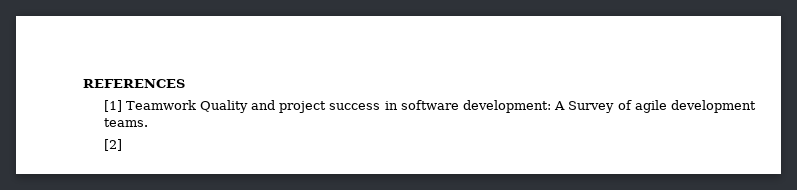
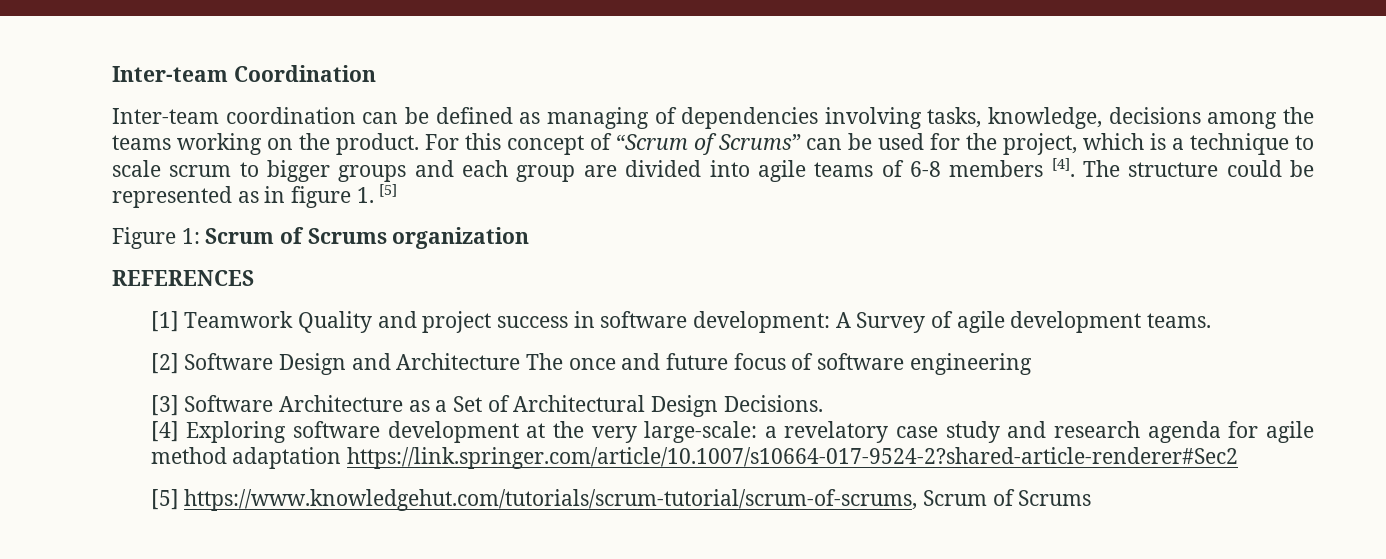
(83, 83) none -> [112,65,376,82] [112,107,1314,129] [112,133,1315,155] [112,158,1314,182] [112,184,398,208] [112,227,530,249] Inter-team Coordination // Inter-team coordination can be defined as managing of dependencies involving tasks, knowledge, decisions among the teams working on the product. For this concept of “Scrum of Scrums” can be used for the project, which is a technique to scale scrum to bigger groups and each group are divided into agile teams of 6-8 members [4]. The structure could be represented as in figure 1. [5] // Figure 1: Scrum of Scrums organization //
(122, 145) none -> [184,353,1032,375] [150,395,823,417] [150,421,1314,443] [150,447,1238,469] [150,489,1092,511] Software Design and Architecture The once and future focus of software engineering // [3] Software Architecture as a Set of Architectural Design Decisions. // [4] Exploring software development at the very large-scale: a revelatory case study and research agenda for agile method adaptation https://link.springer.com/article/10.1007/s10664-017-9524-2?shared-article-renderer#Sec2 // [5] https://www.knowledgehut.com/tutorials/scrum-tutorial/scrum-of-scrums, Scrum of Scrums

